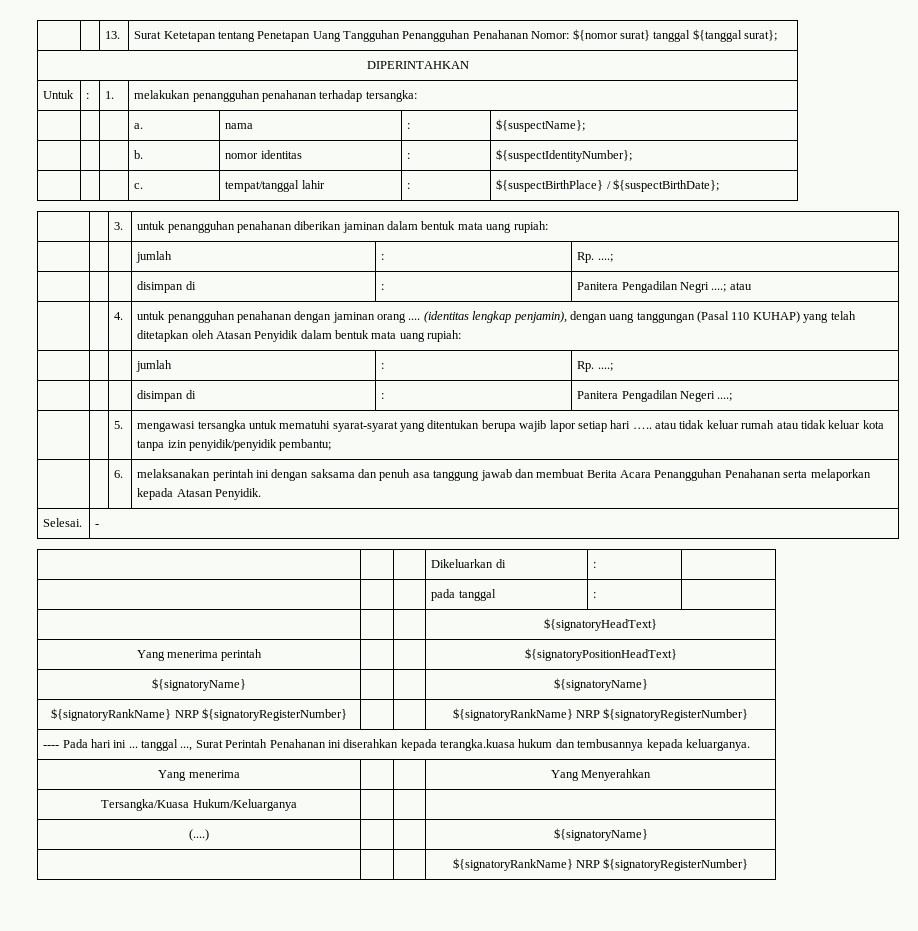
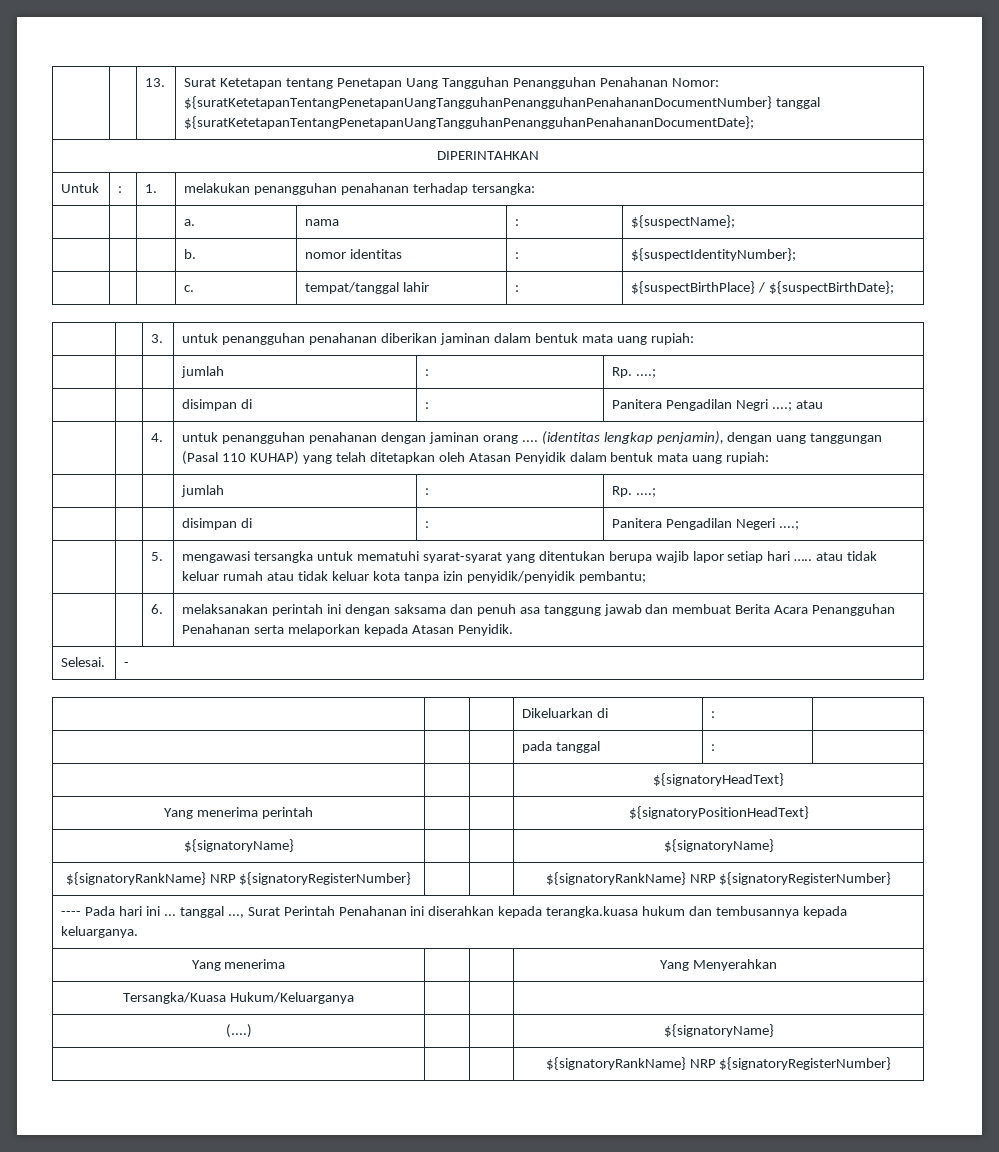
[572,29,778,42] ${nomor surat} tanggal ${tanggal surat}; -> [184,96,821,109] [184,116,755,129] ${suratKetetapanTentangPenetapanUangTangguhanPenangguhanPenahananDocumentNumber} tanggal ${suratKetetapanTentangPenetapanUangTangguhanPenangguhanPenahananDocumentDate};

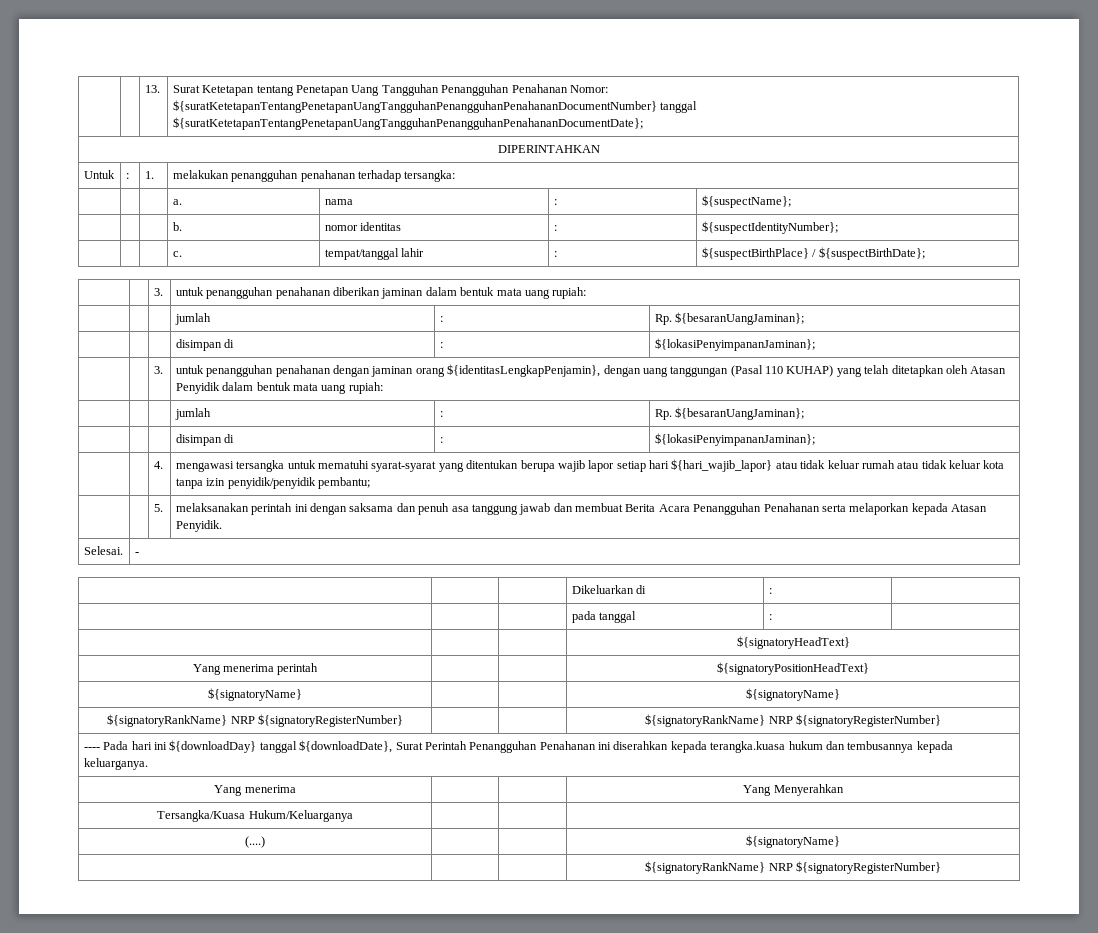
[636,369,657,378] [182,399,253,411] [425,402,430,409] [612,399,823,411] [151,433,164,442] ....; // | | | disimpan di | : | Panitera Pengadilan Negri ....; atau // | | 4. -> [675,312,805,325] [175,339,235,351] [439,342,443,348] [654,338,815,351] [153,366,163,374] ${besaranUangJaminan}; // | | | disimpan di | : | ${lokasiPenyimpananJaminan}; // | | 3.
[521,431,724,445] .... (identitas lengkap penjamin), -> [447,364,601,377] ${identitasLengkapPenjamin},
[636,488,657,497] [182,518,253,530] [425,521,430,528] [612,518,800,530] [151,552,164,561] ....; // | | | disimpan di | : | Panitera Pengadilan Negeri ....; // | | 5. -> [675,407,805,420] [175,434,235,446] [439,437,443,443] [654,433,815,446] [153,461,163,469] ${besaranUangJaminan}; // | | | disimpan di | : | ${lokasiPenyimpananJaminan}; // | | 4.
[794,559,813,561] ….. -> [671,459,773,472] ${hari_wajib_lapor}
[151,604,164,614] 6. -> [153,504,163,512] 5.
[163,906,244,918] ... tanggal ..., -> [169,740,393,753] ${downloadDay} tanggal ${downloadDate},
(335, 911) none -> [469,741,538,753] Penangguhan

